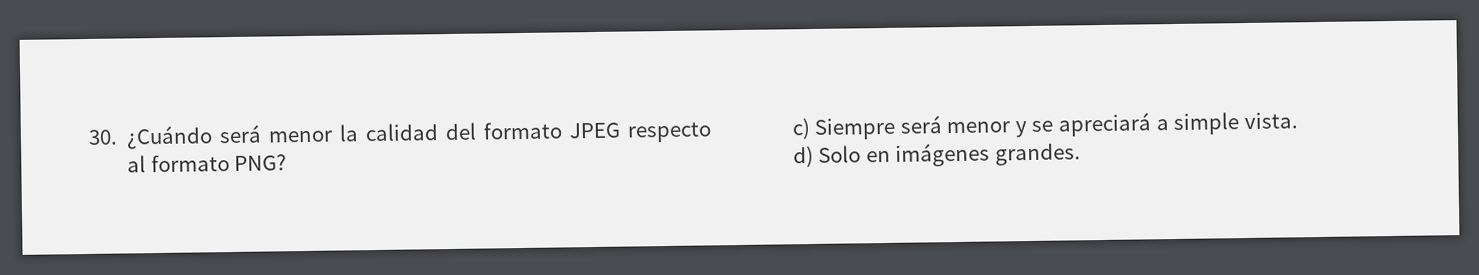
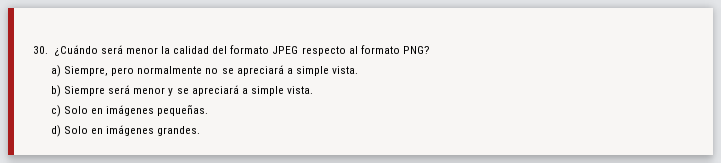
[791,118,811,140] c) -> [50,65,358,77] [50,85,61,97] a) Siempre, pero normalmente no se apreciará a simple vista. // b)
(1298, 121) none -> [50,105,209,117] // c) Solo en imágenes pequeñas.

